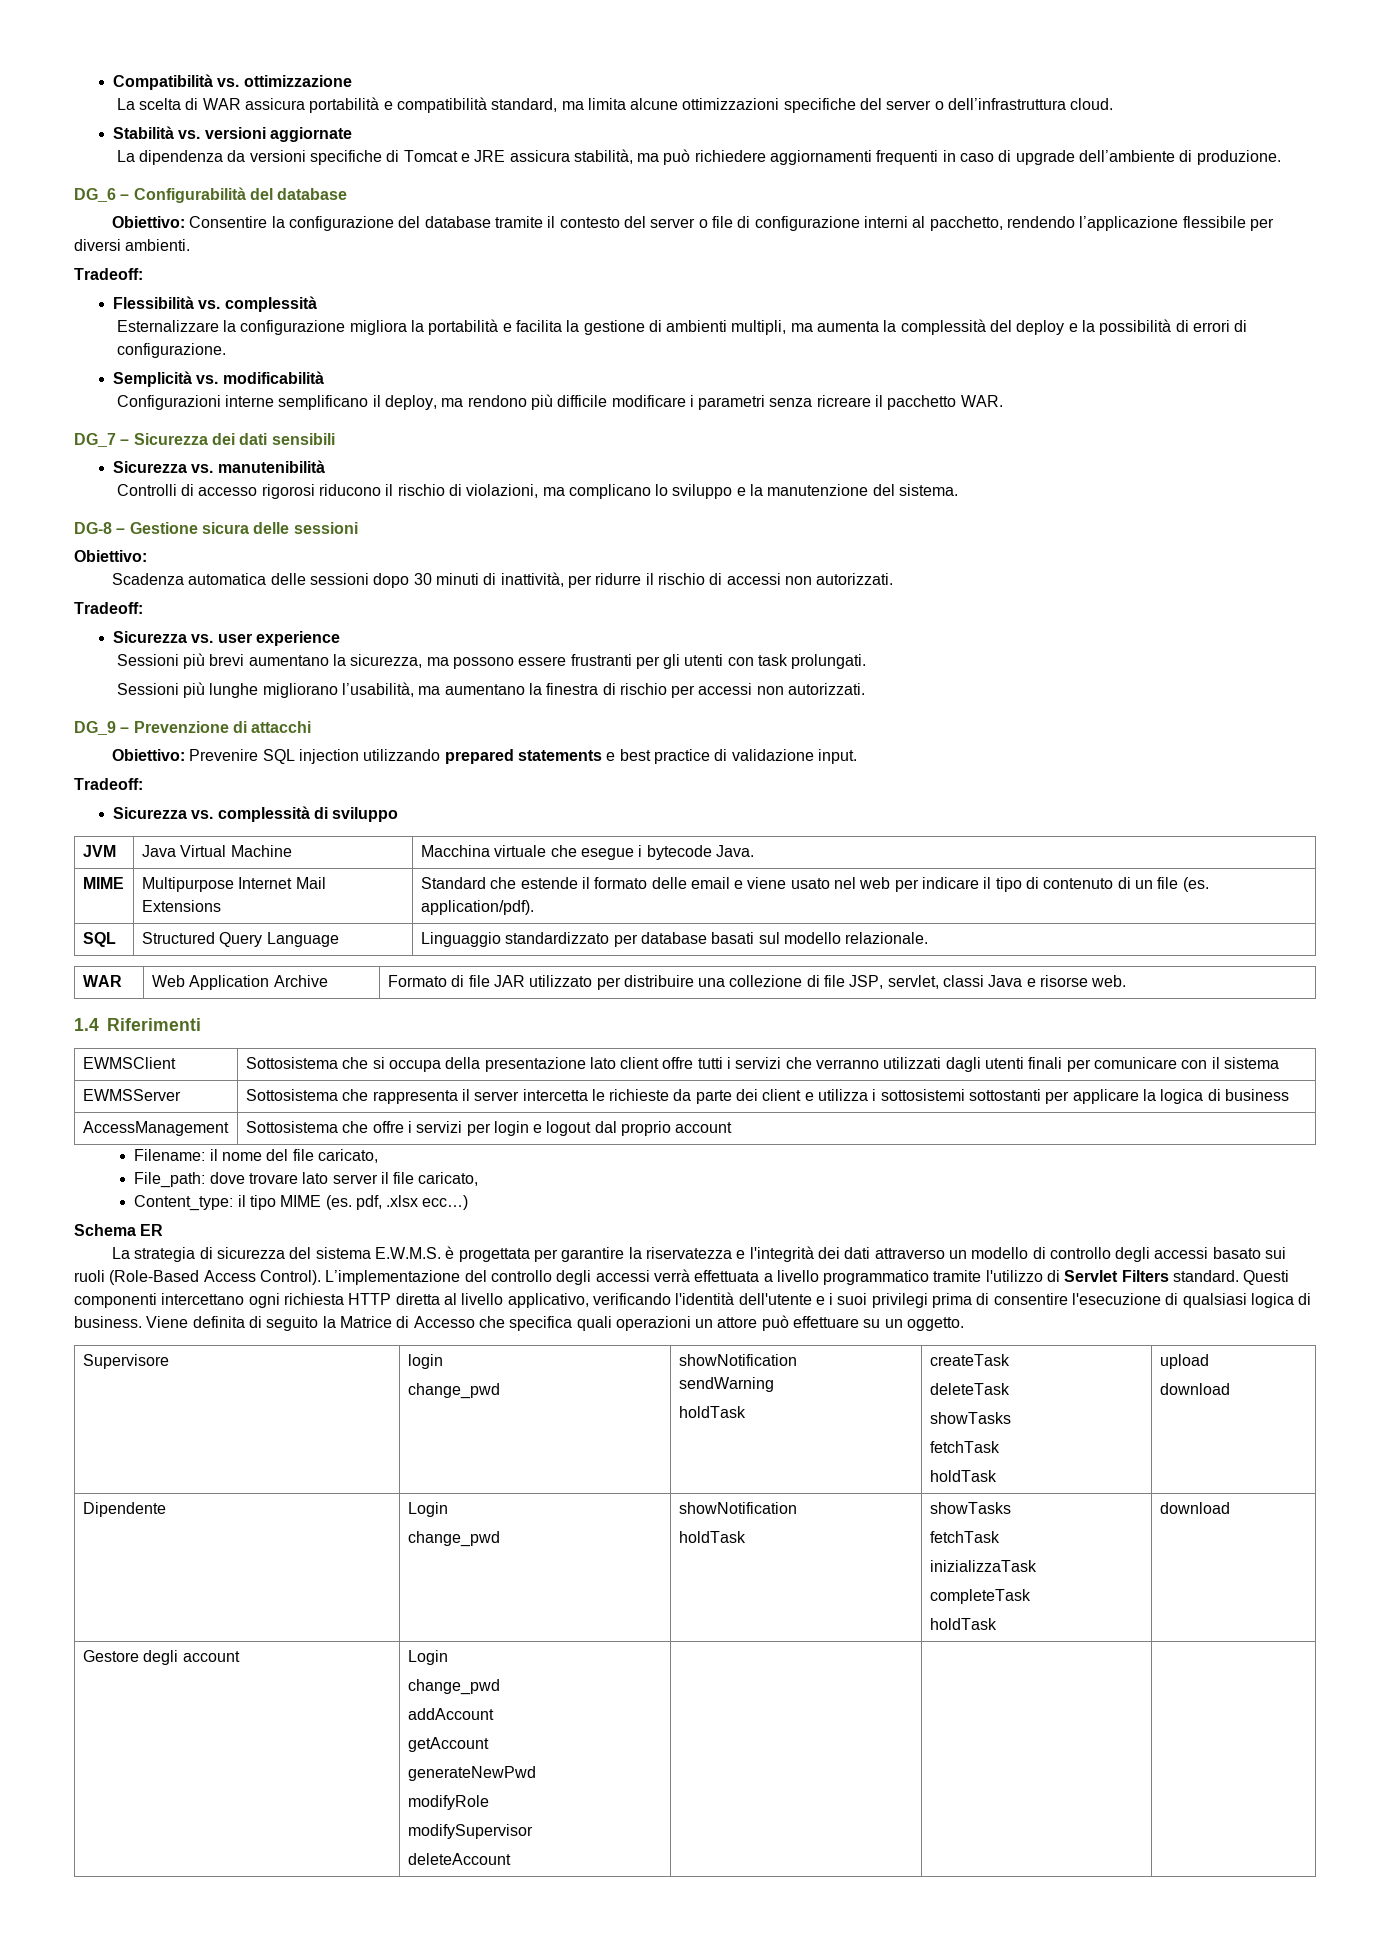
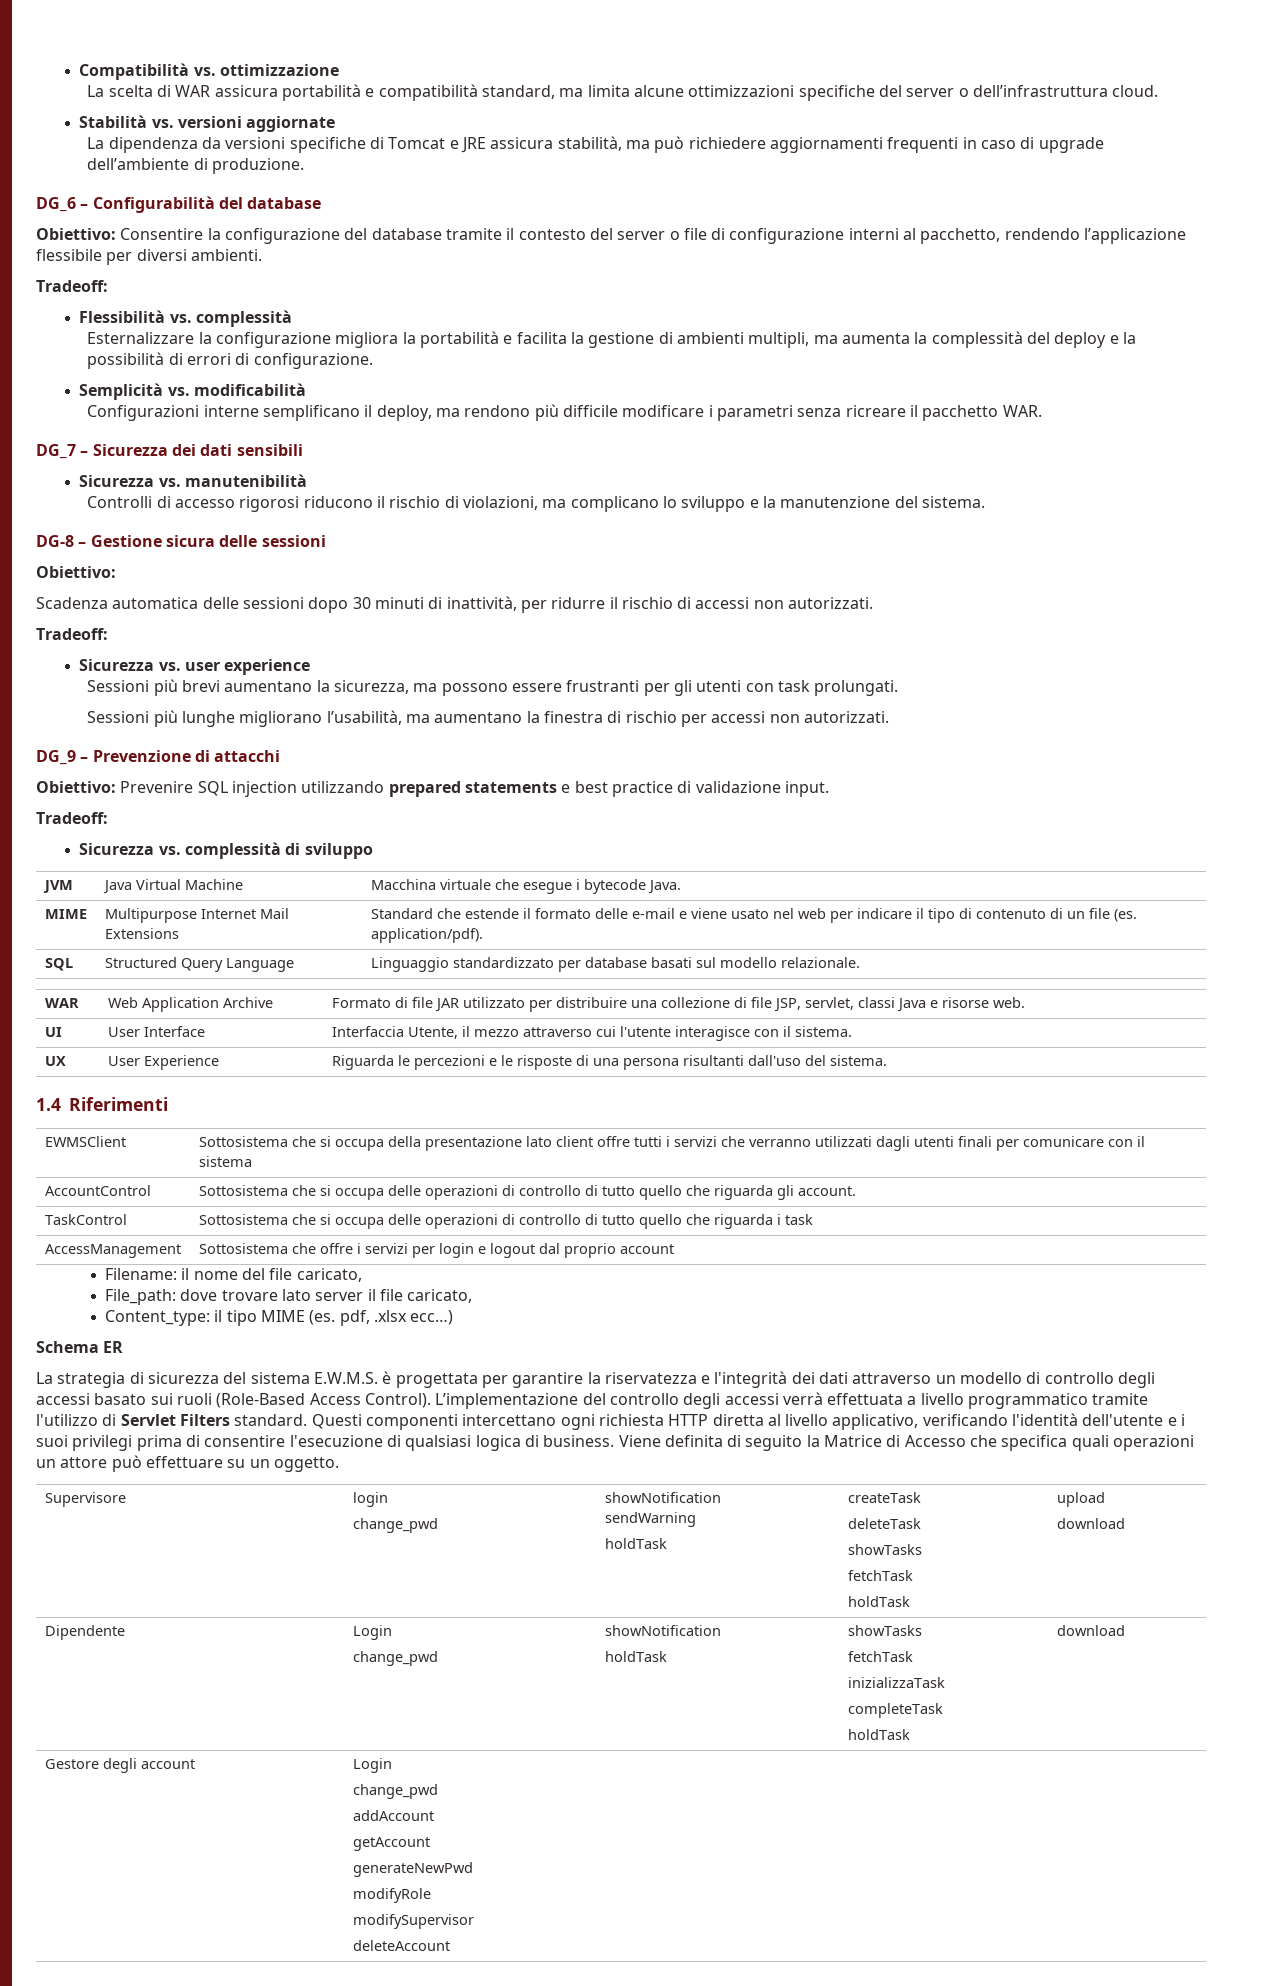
[690,877,730,889] email -> [631,908,675,919] e-mail
(1127, 981) none -> [44,1027,62,1037] [107,1026,205,1037] [331,1026,852,1041] [44,1056,66,1066] [107,1055,219,1070] [331,1055,887,1070] // UI | User Interface | Interfaccia Utente, il mezzo attraverso cui l'utente interagisce con il sistema. // UX | User Experience | Riguarda le percezioni e le risposte di una persona risultanti dall'uso del sistema.
[82,1089,181,1101] [245,1089,1289,1104] EWMSServer | Sottosistema che rappresenta il server intercetta le richieste da parte dei client e utilizza i sottosistemi sottostanti per applicare la logica di business -> [44,1185,151,1196] [198,1185,856,1200] [44,1214,127,1225] [198,1214,813,1229] AccountControl | Sottosistema che si occupa delle operazioni di controllo di tutto quello che riguarda gli account. // TaskControl | Sottosistema che si occupa delle operazioni di controllo di tutto quello che riguarda i task

